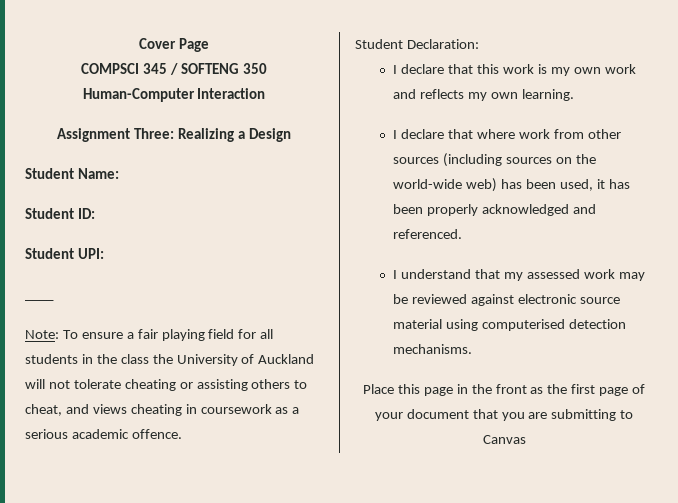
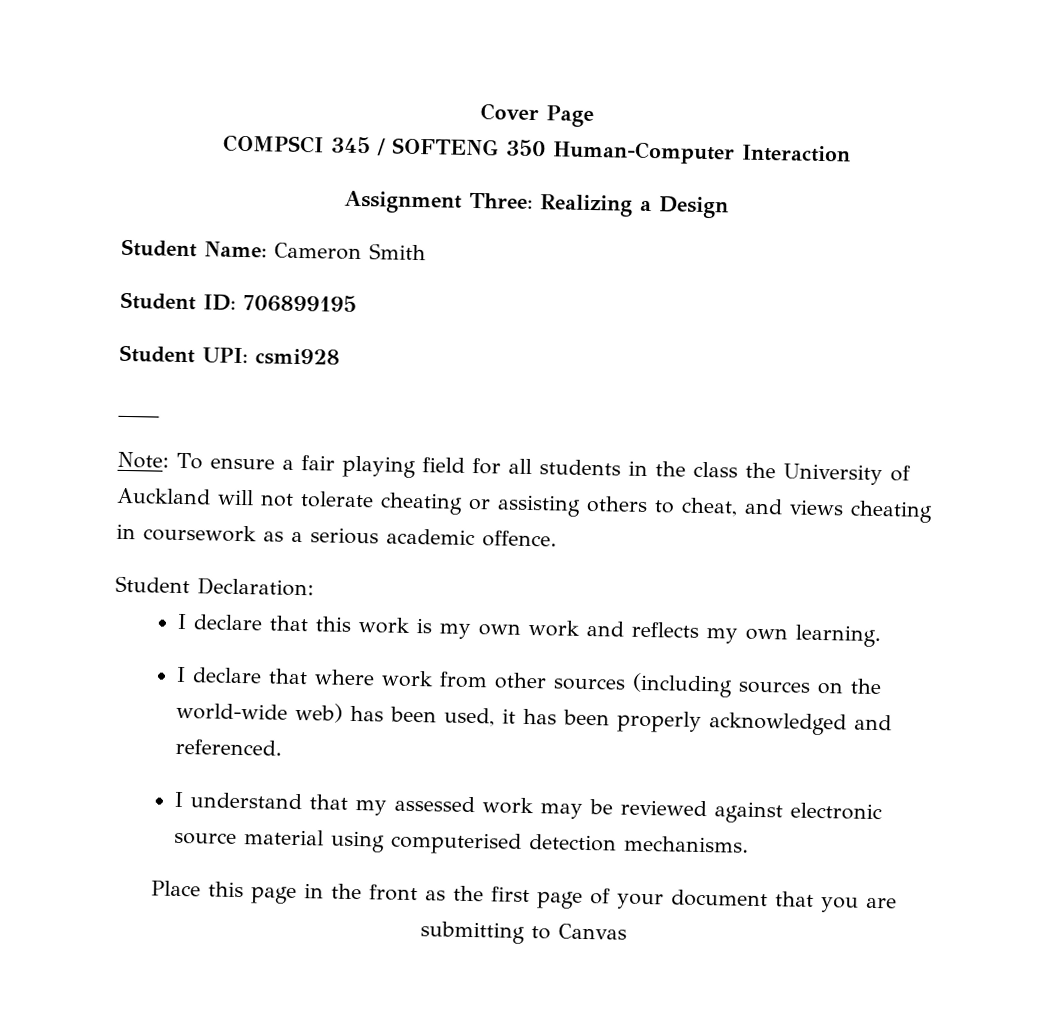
(119, 173) none -> [274,242,426,261] Cameron Smith
(95, 213) none -> [243,294,357,313] 706899195
(104, 253) none -> [255,348,340,366] csmi928

